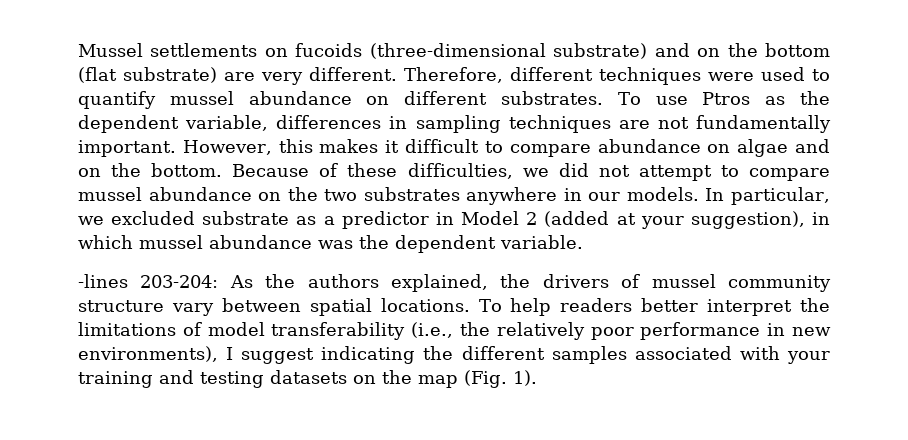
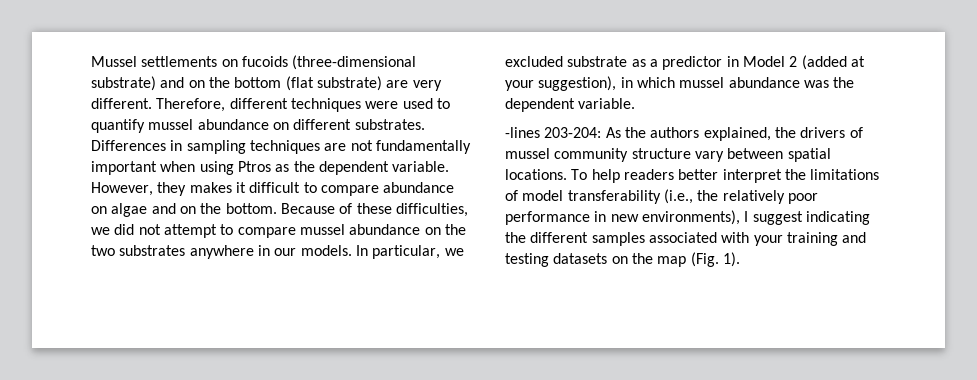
[617,91,831,105] [78,115,382,133] To use Ptros as the dependent variable, differences -> [91,140,166,151] Differences
[78,139,313,157] important. However, this -> [91,161,450,175] [91,182,187,196] important when using Ptros as the dependent variable. However, they

